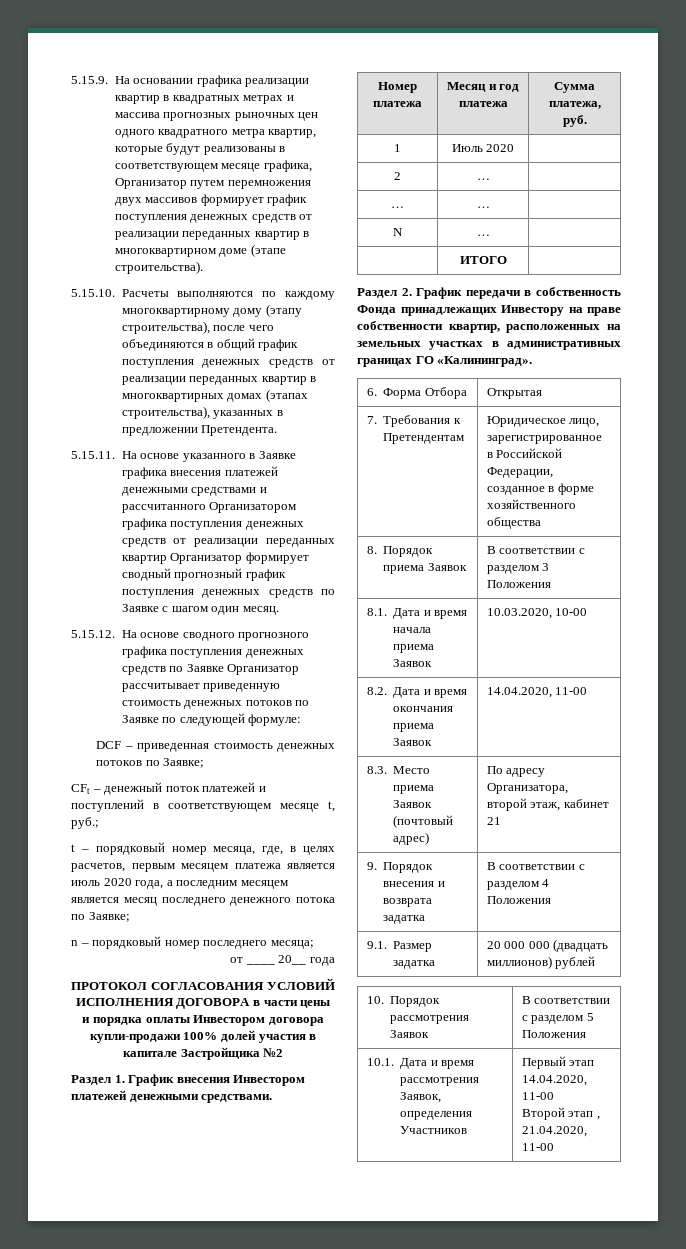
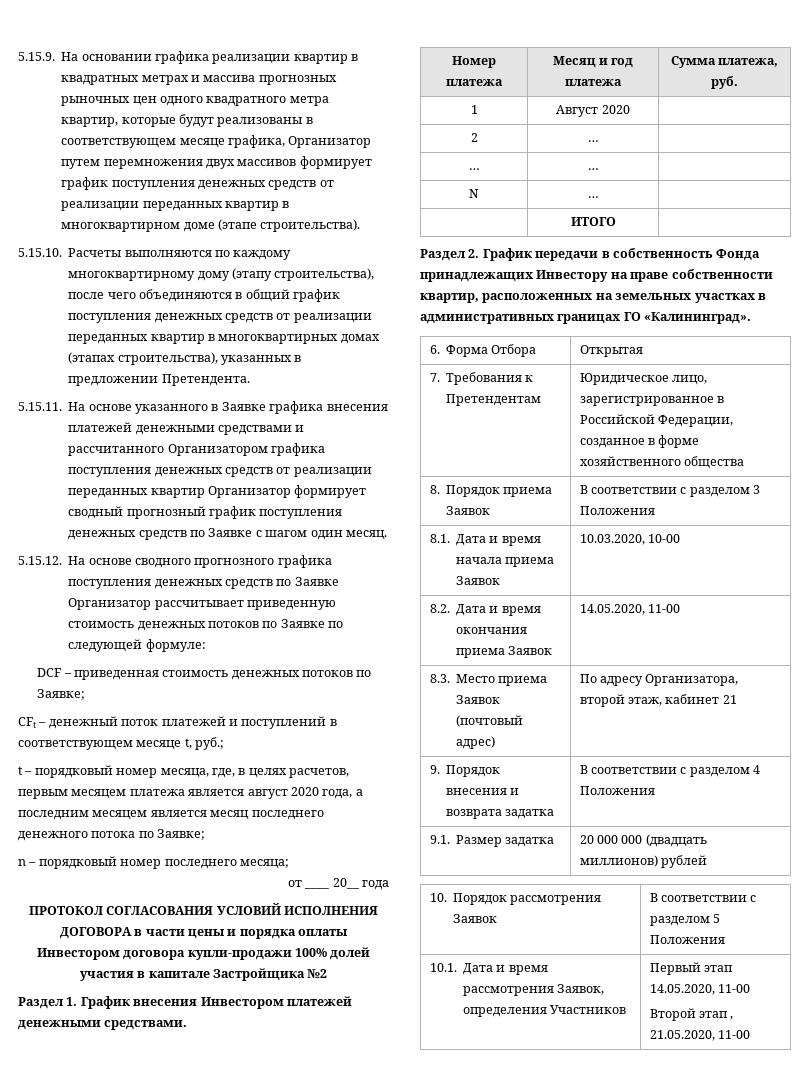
[71,880,100,886] июль -> [247,789,288,799] август
[451,144,483,152] Июль -> [556,105,599,117] Август
[486,687,552,698] 14.04.2020, -> [579,604,645,615] 14.05.2020,
[521,1075,587,1086] 14.04.2020, -> [649,984,715,995] 14.05.2020,
[521,1126,587,1137] 21.04.2020, -> [649,1030,715,1041] 21.05.2020,

